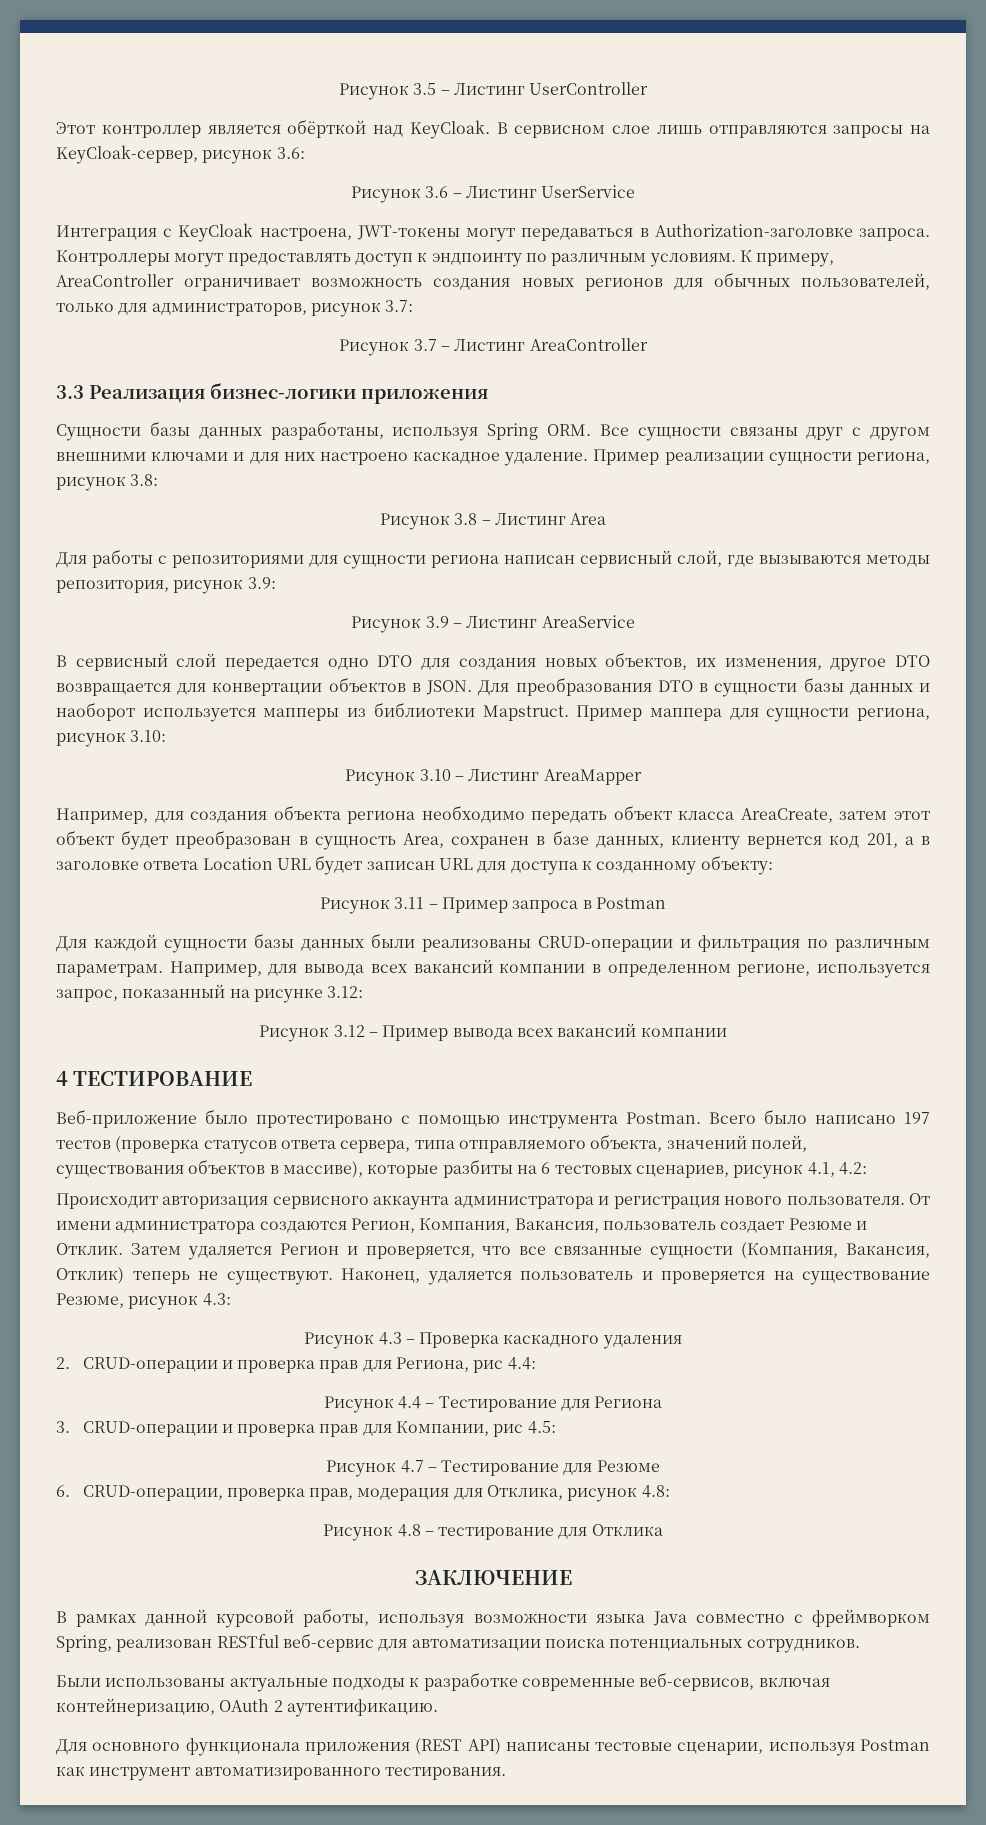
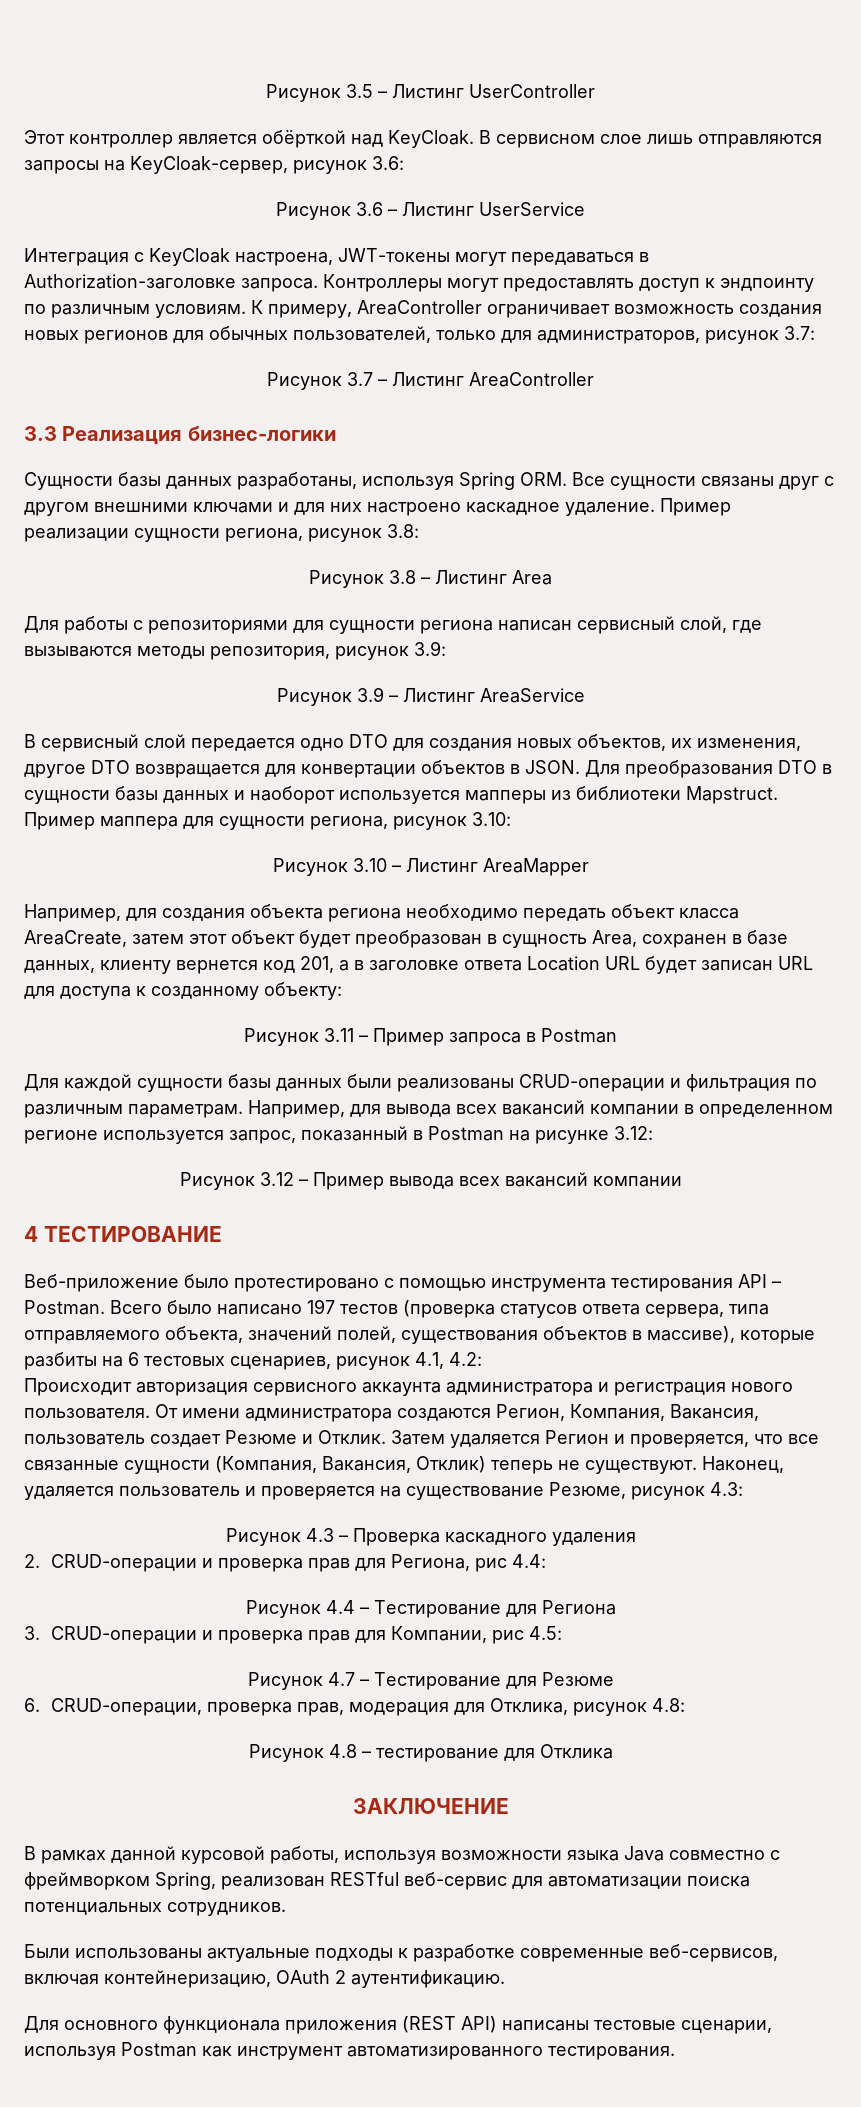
[361,389,488,404] приложения -> (336, 433) none
[737,964,811,977] регионе, -> [24,1130,98,1144] регионе
(226, 991) none -> [413,1126,504,1141] в Postman
(618, 1122) none -> [611,1274,781,1292] тестирования API –

